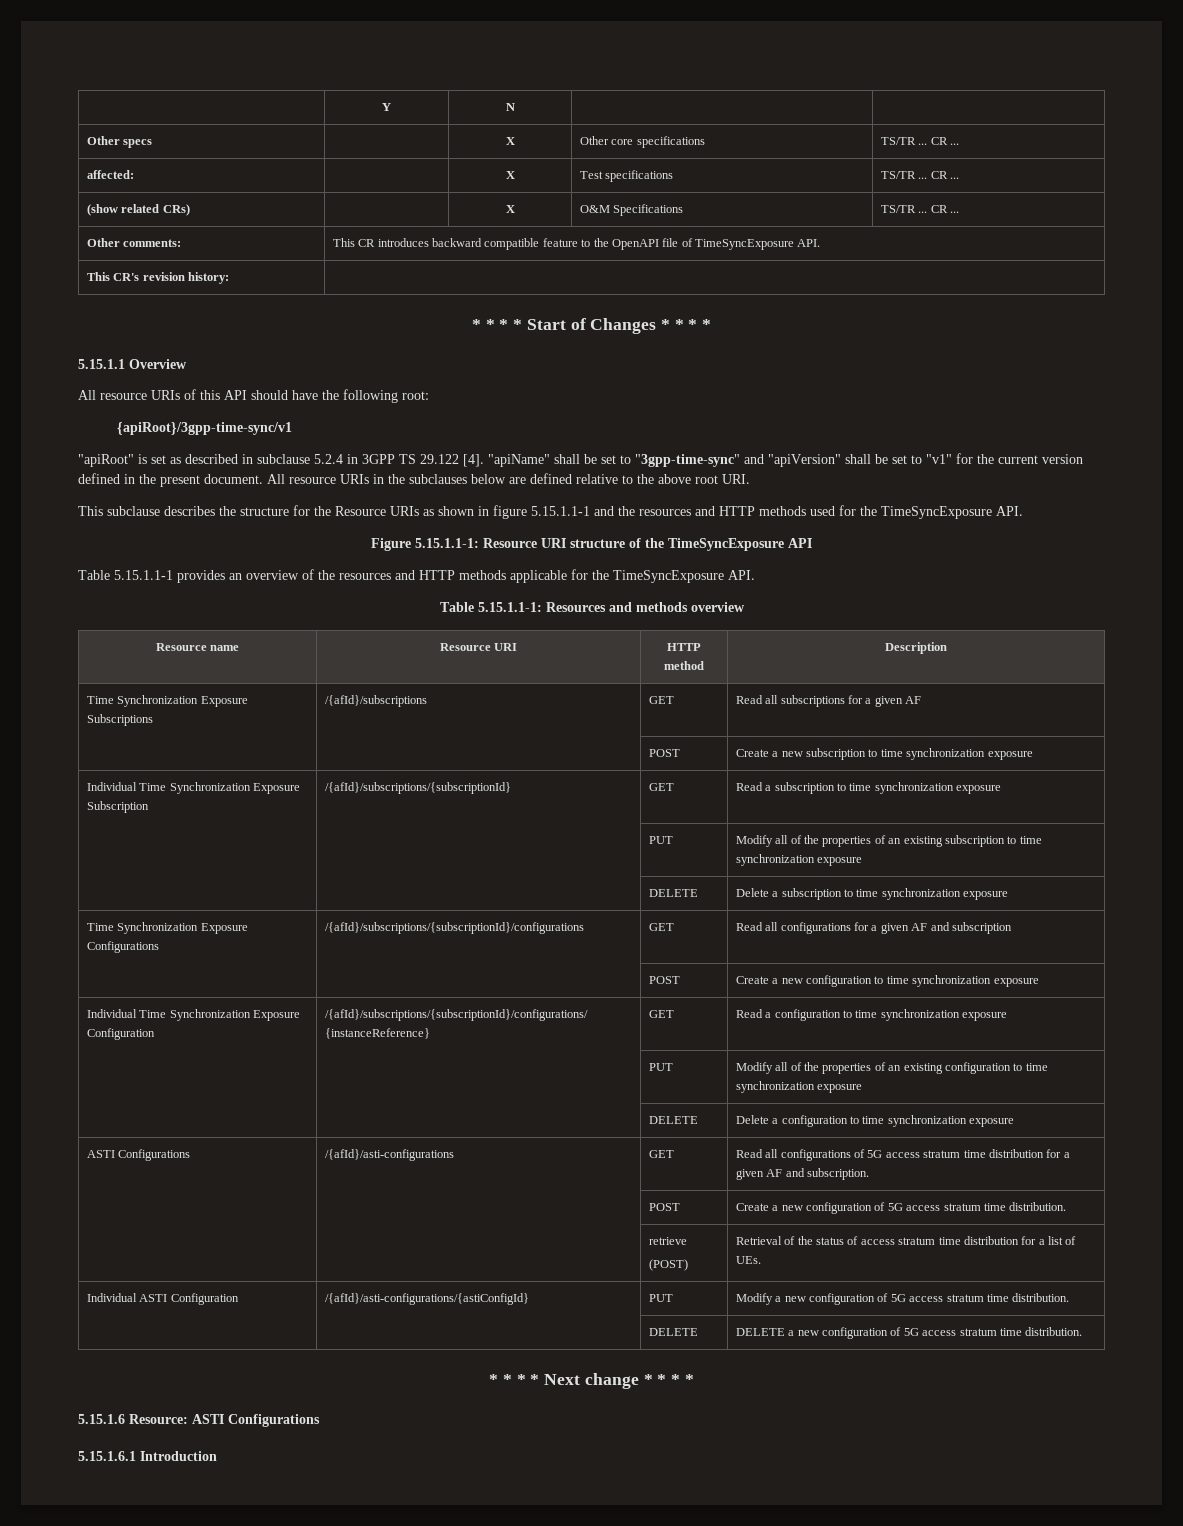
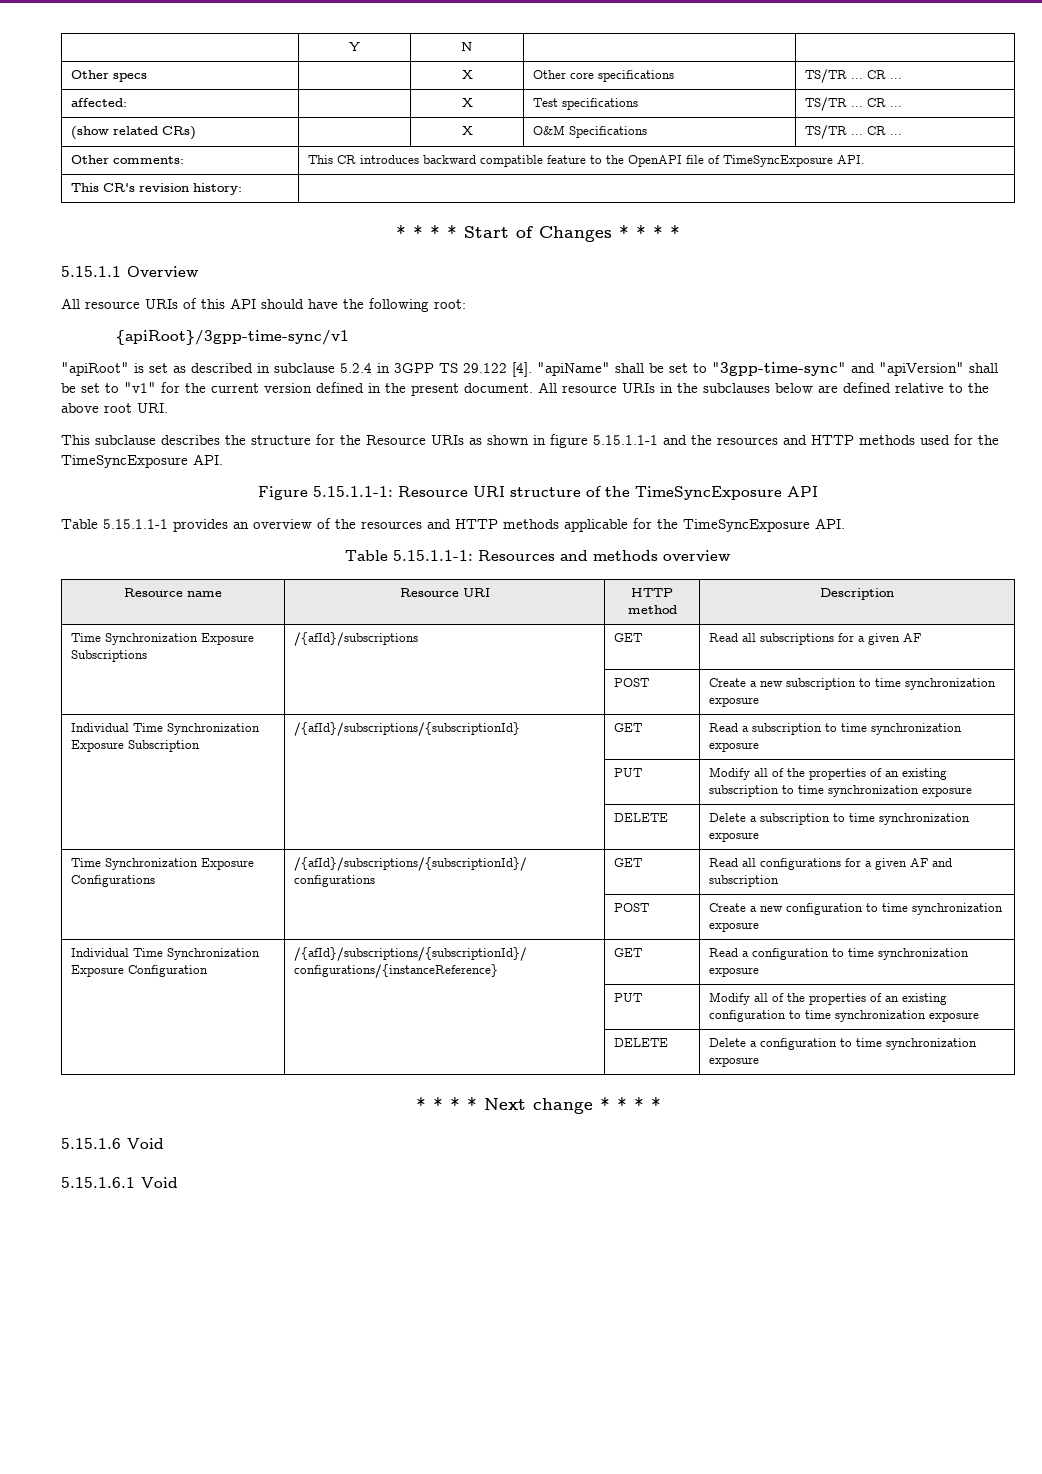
[86,1149,191,1161] [324,1149,454,1161] [648,1150,674,1158] [735,1149,1070,1161] [735,1168,870,1180] [648,1203,680,1211] [735,1202,1067,1214] [648,1237,687,1245] [648,1259,688,1271] [735,1236,1077,1245] [735,1256,761,1264] [86,1293,239,1305] [324,1293,529,1305] [648,1294,673,1302] [735,1293,1070,1305] [648,1328,698,1336] [735,1327,1083,1339] // ASTI Configurations | /{afId}/asti-configurations | GET | Read all configurations of 5G access stratum time distribution for a given AF and subscription. // | | POST | Create a new configuration of 5G access stratum time distribution. // | | retrieve // (POST) | Retrieval of the status of access stratum time distribution for a list of UEs. // Individual ASTI Configuration | /{afId}/asti-configurations/{astiConfigId} | PUT | Modify a new configuration of 5G access stratum time distribution. // | | DELETE | DELETE a new configuration of 5G access stratum time distribution. -> (760, 1062) none
[129,1414,320,1427] Resource: ASTI Configurations -> [127,1138,164,1149] Void
[140,1451,217,1461] Introduction -> [141,1177,178,1188] Void

